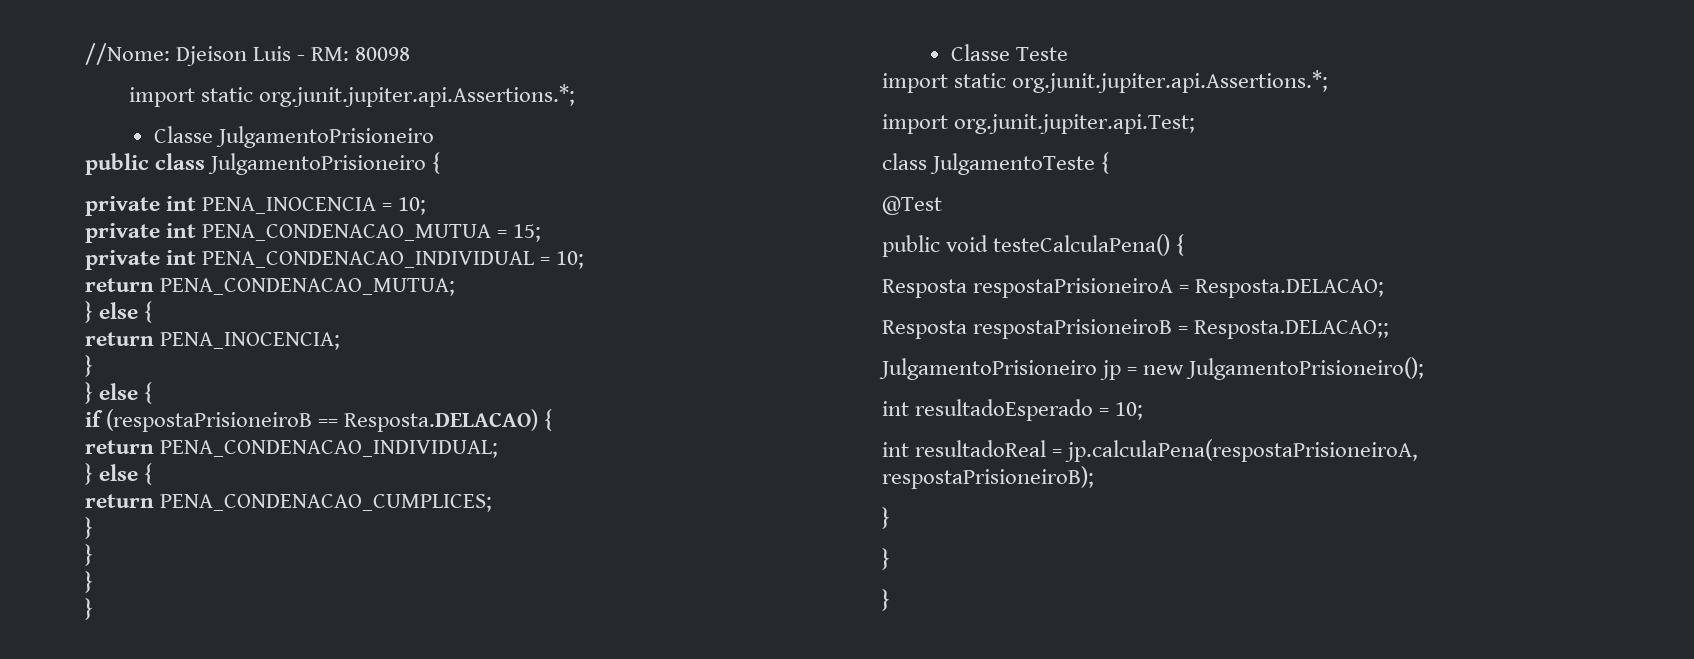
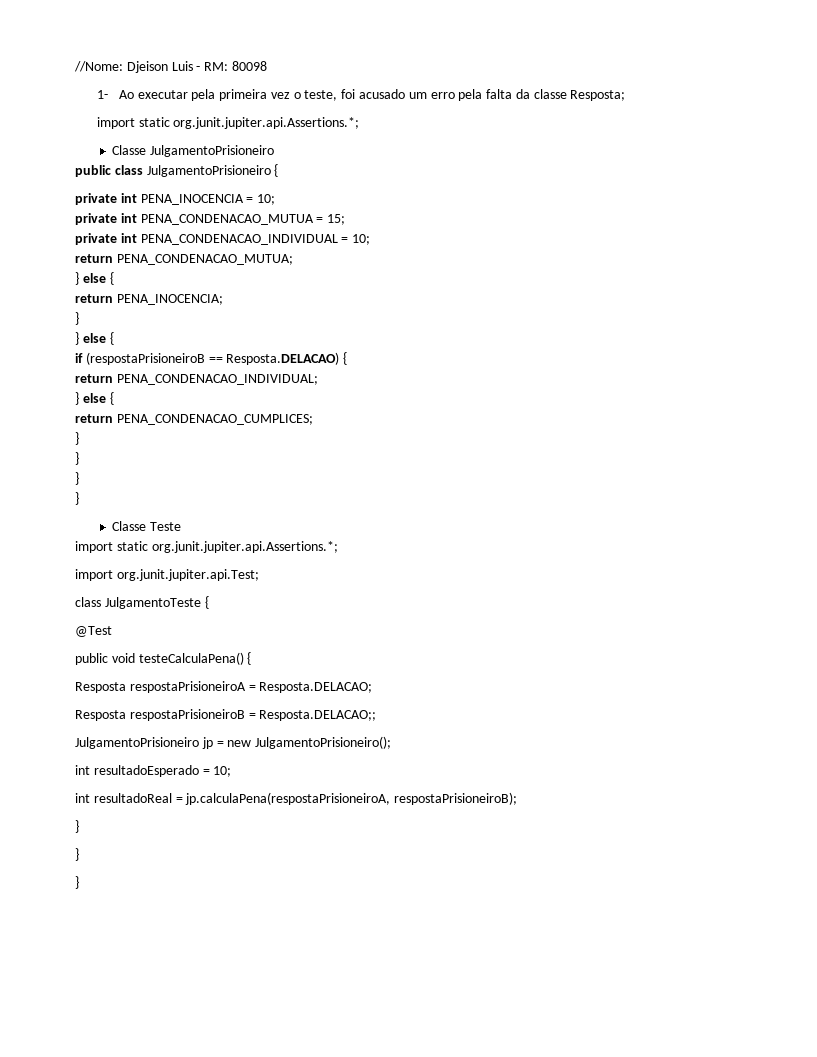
(411, 54) none -> [96,89,626,101] // 1- Ao executar pela primeira vez o teste, foi acusado um erro pela falta da classe Resposta;

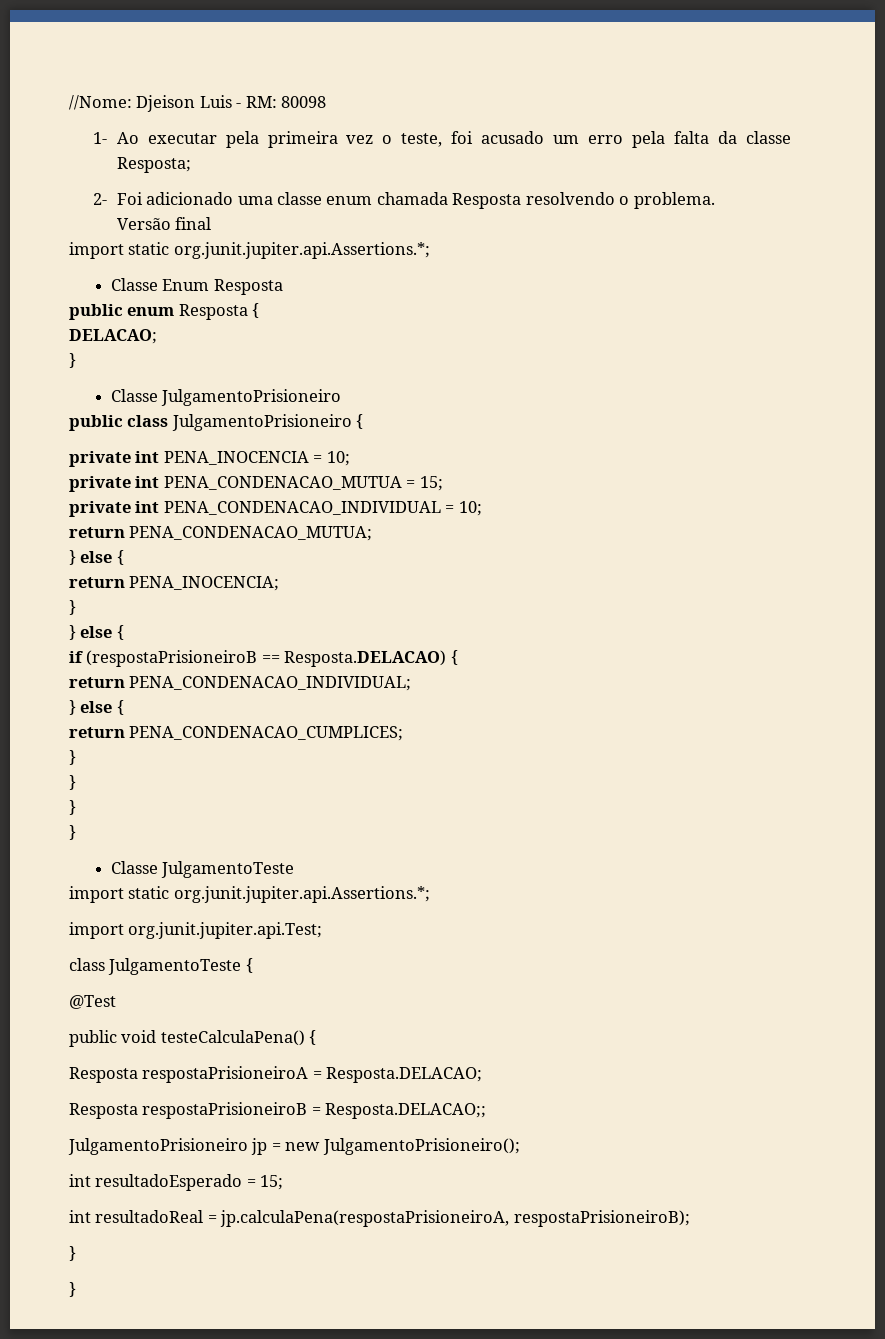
[96,117,360,129] import static org.junit.jupiter.api.Assertions.*; -> [92,192,715,209] [116,217,212,230] [69,242,430,259] [110,278,283,295] [69,303,260,320] [69,329,157,344] [69,353,76,368] 2- Foi adicionado uma classe enum chamada Resposta resolvendo o problema. // Versão final // import static org.junit.jupiter.api.Assertions.*; // Classe Enum Resposta // public enum Resposta { // DELACAO; // }
[150,522,182,531] Teste -> [161,861,295,878] JulgamentoTeste
[213,766,232,777] 10; -> [260,1175,284,1190] 15;
[75,876,79,889] // } -> (76, 1289) none

